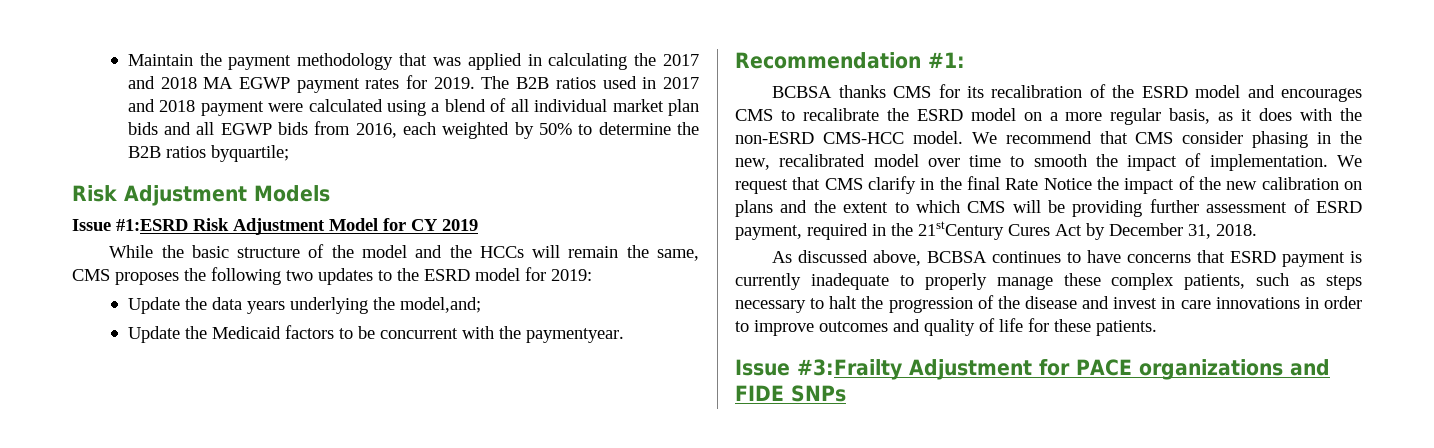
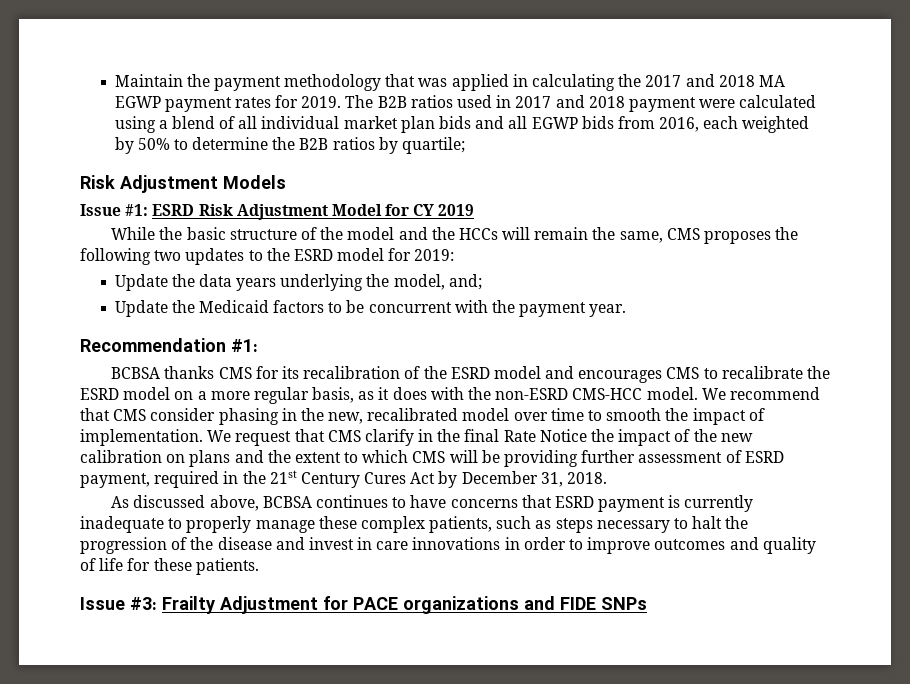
[210,145,289,162] byquartile; -> [378,137,466,154] by quartile;
[116,219,188,231] #1:ESRD -> [125,204,195,216] #1: ESRD
[399,297,481,313] model,and; -> [393,274,482,290] model, and;
[525,328,624,343] paymentyear. -> [519,302,627,317] payment year.
[918,221,1004,240] 21stCentury -> [269,470,360,488] 21st Century
[797,359,902,380] #3:Frailty -> [130,596,215,614] #3: Frailty

